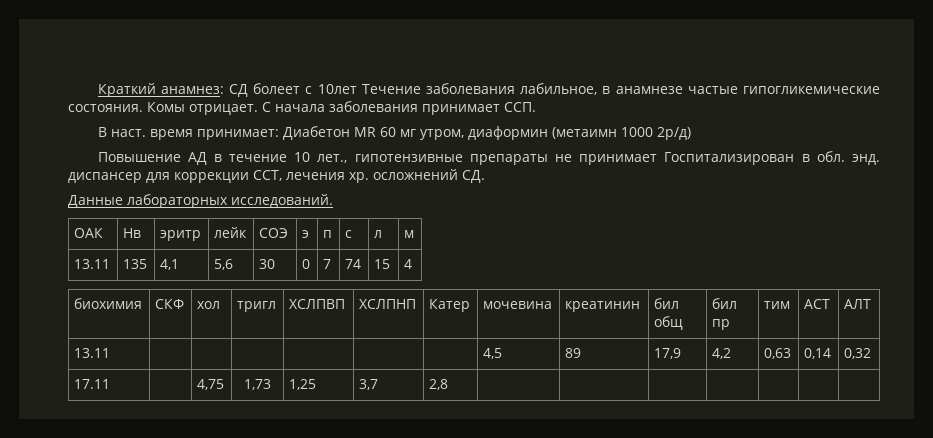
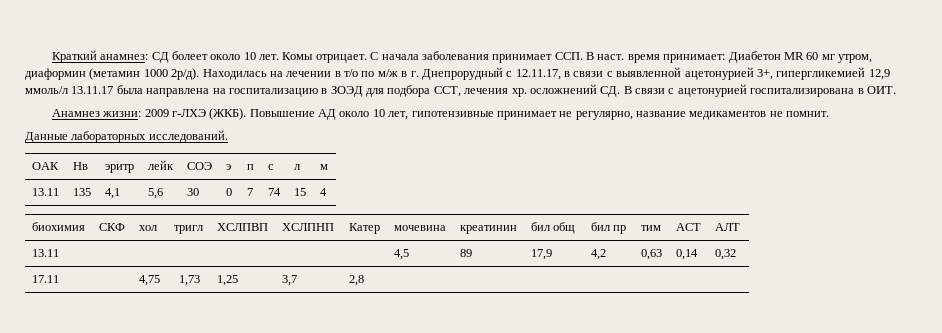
[305,83,880,95] [68,104,143,112] с 10лет Течение заболевания лабильное, в анамнезе частые гипогликемические состояния. -> [210,52,280,60] около 10 лет.
(536, 107) // -> (583, 56) none
[551,127,691,140] [97,151,880,165] [68,172,249,183] (метаимн 1000 2р/д) // Повышение АД в течение 10 лет., гипотензивные препараты не принимает Госпитализирован в обл. энд. диспансер для коррекции -> [89,67,890,80] [25,85,431,97] (метамин 1000 2р/д). Находилась на лечении в т/о по м/ж в г. Днепрорудный с 12.11.17, в связи с выявленной ацетонурией 3+, гипергликемией 12,9 ммоль/л 13.11.17 была направлена на госпитализацию в ЗОЭД для подбора
(485, 176) none -> [623,84,896,97] [51,108,830,120] В связи с ацетонурией госпитализирована в ОИТ. // Анамнез жизни: 2009 г-ЛХЭ (ЖКБ). Повышение АД около 10 лет, гипотензивные принимает не регулярно, название медикаментов не помнит.

